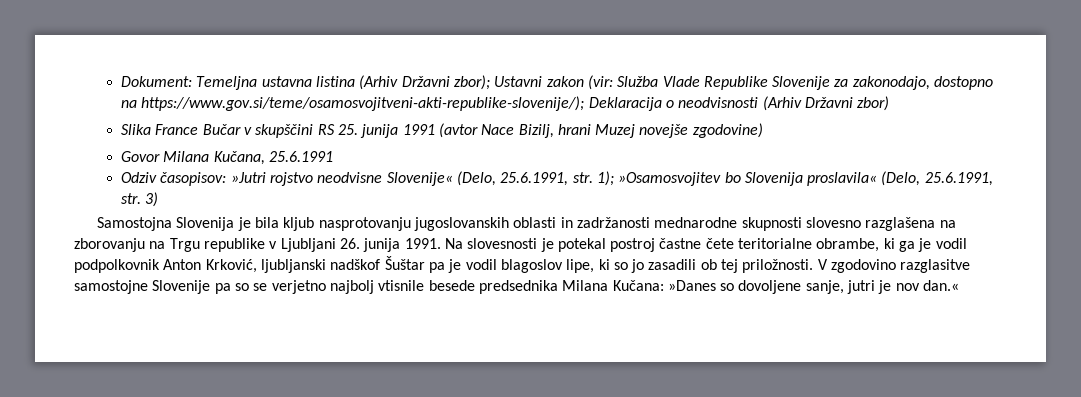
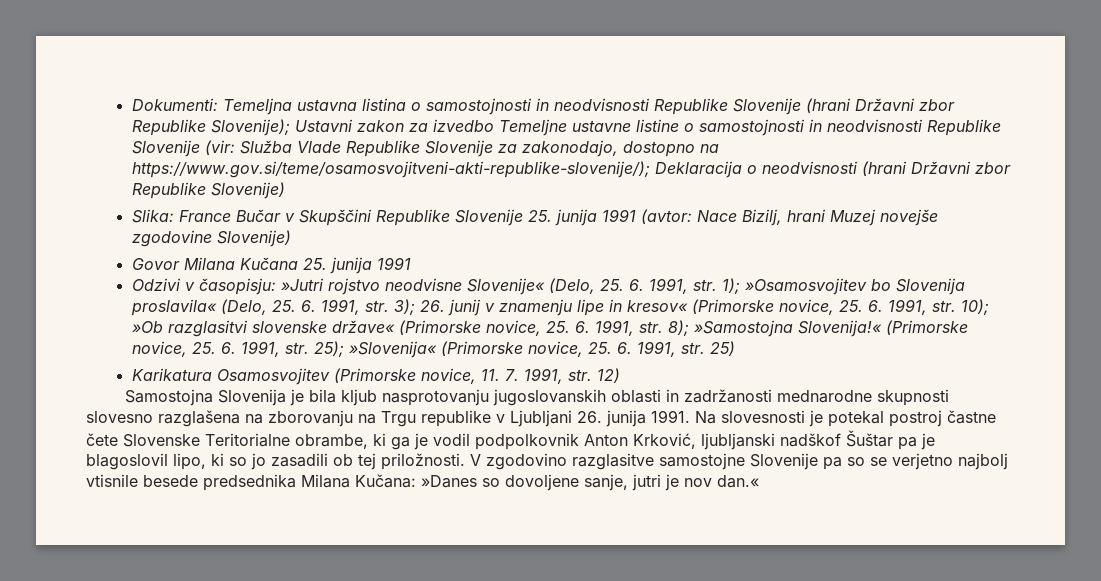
[120,76,192,87] Dokument: -> [131,98,218,111] Dokumenti:
[359,75,584,90] (Arhiv Državni zbor); Ustavni zakon -> [410,98,955,115] [131,119,1001,136] [131,140,200,157] o samostojnosti in neodvisnosti Republike Slovenije (hrani Državni zbor Republike Slovenije); Ustavni zakon za izvedbo Temeljne ustavne listine o samostojnosti in neodvisnosti Republike Slovenije
[762,96,890,111] [120,123,478,138] (Arhiv Državni zbor) // Slika France Bučar v skupščini RS 25. junija 1991 (avtor -> [861,161,1011,176] [131,182,285,199] [131,209,692,226] (hrani Državni zbor Republike Slovenije) // Slika: France Bučar v Skupščini Republike Slovenije 25. junija 1991 (avtor:
[692,123,763,138] zgodovine) -> [131,230,291,247] zgodovine Slovenije)
[213,151,333,165] [120,172,227,186] Kučana, 25.6.1991 // Odziv časopisov: -> [239,257,411,274] [131,278,276,295] Kučana 25. junija 1991 // Odzivi v časopisju:
[500,172,569,186] 25.6.1991, -> [599,278,688,294] 25. 6. 1991,
[924,172,993,186] [120,192,159,207] 25.6.1991, str. 3) -> [271,299,989,316] [131,320,968,337] [131,341,735,358] [131,368,620,385] 25. 6. 1991, str. 3); 26. junij v znamenju lipe in kresov« (Primorske novice, 25. 6. 1991, str. 10); »Ob razglasitvi slovenske države« (Primorske novice, 25. 6. 1991, str. 8); »Samostojna Slovenija!« (Primorske novice, 25. 6. 1991, str. 25); »Slovenija« (Primorske novice, 25. 6. 1991, str. 25) // Karikatura Osamosvojitev (Primorske novice, 11. 7. 1991, str. 12)
[738,238,813,249] teritorialne -> [123,433,290,447] Slovenske Teritorialne
[465,259,595,273] vodil blagoslov lipe, -> [86,453,206,470] blagoslovil lipo,

